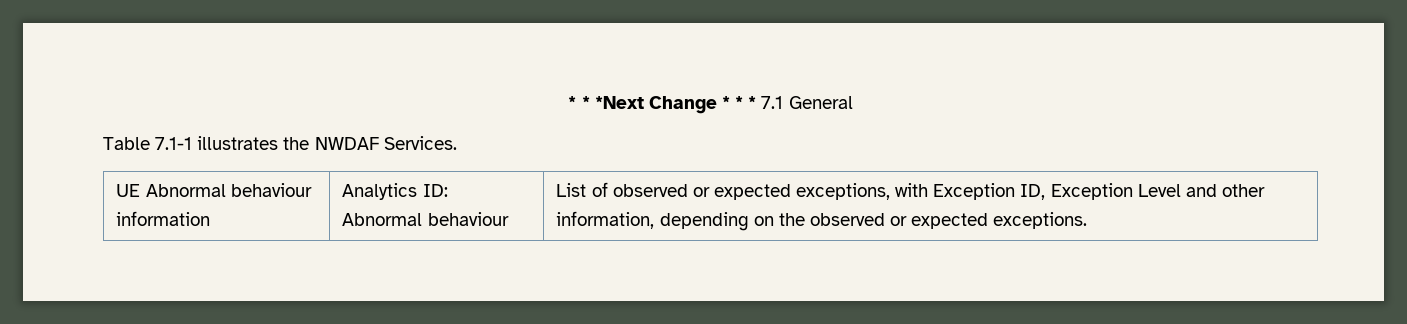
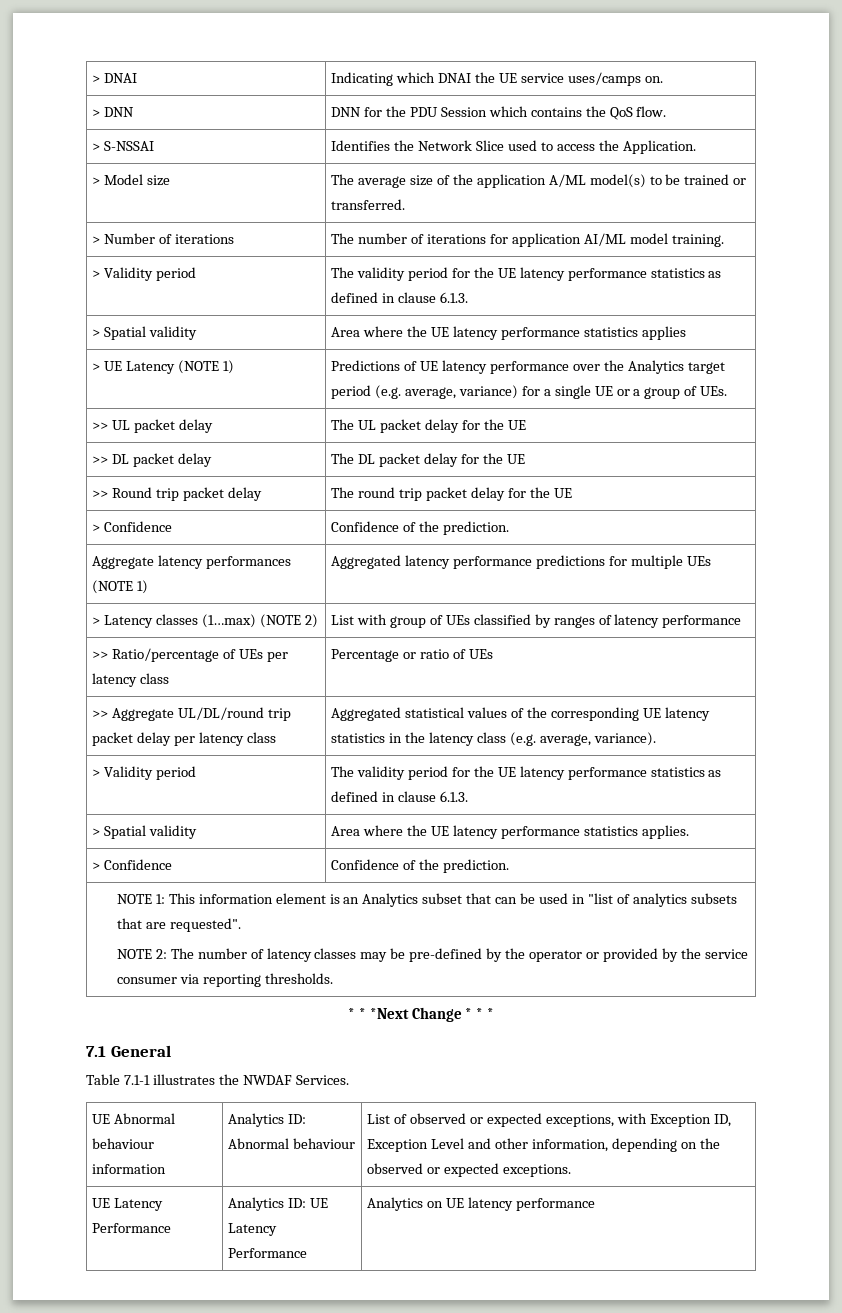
(568, 102) none -> [92,73,138,83] [331,72,663,86] [92,107,135,117] [331,106,667,120] [92,141,155,151] [331,140,696,154] [92,174,171,186] [331,174,747,188] [331,199,406,210] [92,233,234,244] [331,233,724,247] [92,267,197,281] [331,267,722,281] [331,292,468,303] [92,326,198,340] [331,326,686,340] [92,360,234,374] [331,360,725,374] [331,385,728,399] [92,419,213,433] [331,419,526,433] [92,453,212,467] [331,453,525,467] [92,487,262,501] [331,487,572,501] [92,521,173,532] [331,521,509,535] [92,555,292,569] [92,580,149,594] [331,555,711,569] [92,614,318,628] [331,614,742,628] [92,648,288,662] [92,673,170,687] [331,649,493,662] [92,707,291,721] [92,732,276,746] [331,707,710,721] [331,732,656,746] [92,766,197,780] [331,766,722,780] [331,791,468,802] [92,825,198,839] [331,825,689,839] [92,859,173,870] [331,859,509,873] [116,893,737,907] [116,918,241,932] [116,948,748,962] [116,973,333,987] > DNAI | Indicating which DNAI the UE service uses/camps on. // > DNN | DNN for the PDU Session which contains the QoS flow. // > S-NSSAI | Identifies the Network Slice used to access the Application. // > Model size | The average size of the application A/ML model(s) to be trained or transferred. // > Number of iterations | The number of iterations for application AI/ML model training. // > Validity period | The validity period for the UE latency performance statistics as defined in clause 6.1.3. // > Spatial validity | Area where the UE latency performance statistics applies // > UE Latency (NOTE 1) | Predictions of UE latency performance over the Analytics target period (e.g. average, variance) for a single UE or a group of UEs. // >> UL packet delay | The UL packet delay for the UE // >> DL packet delay | The DL packet delay for the UE // >> Round trip packet delay | The round trip packet delay for the UE // > Confidence | Confidence of the prediction. // Aggregate latency performances (NOTE 1) | Aggregated latency performance predictions for multiple UEs // > Latency classes (1…max) (NOTE 2) | List with group of UEs classified by ranges of latency performance // >> Ratio/percentage of UEs per latency class | Percentage or ratio of UEs // >> Aggregate UL/DL/round trip packet delay per latency class | Aggregated statistical values of the corresponding UE latency statistics in the latency class (e.g. average, variance). // > Validity period | The validity period for the UE latency performance statistics as defined in clause 6.1.3. // > Spatial validity | Area where the UE latency performance statistics applies. // > Confidence | Confidence of the prediction. // NOTE 1: This information element is an Analytics subset that can be used in "list of analytics subsets that are requested". // NOTE 2: The number of latency classes may be pre-defined by the operator or provided by the service consumer via reporting thresholds. //
(757, 102) none -> (495, 1013) //
(1088, 220) none -> [92,1198,164,1211] [92,1223,172,1233] [228,1197,329,1211] [228,1223,278,1236] [228,1248,308,1258] [367,1197,595,1211] // UE Latency Performance | Analytics ID: UE Latency Performance | Analytics on UE latency performance

